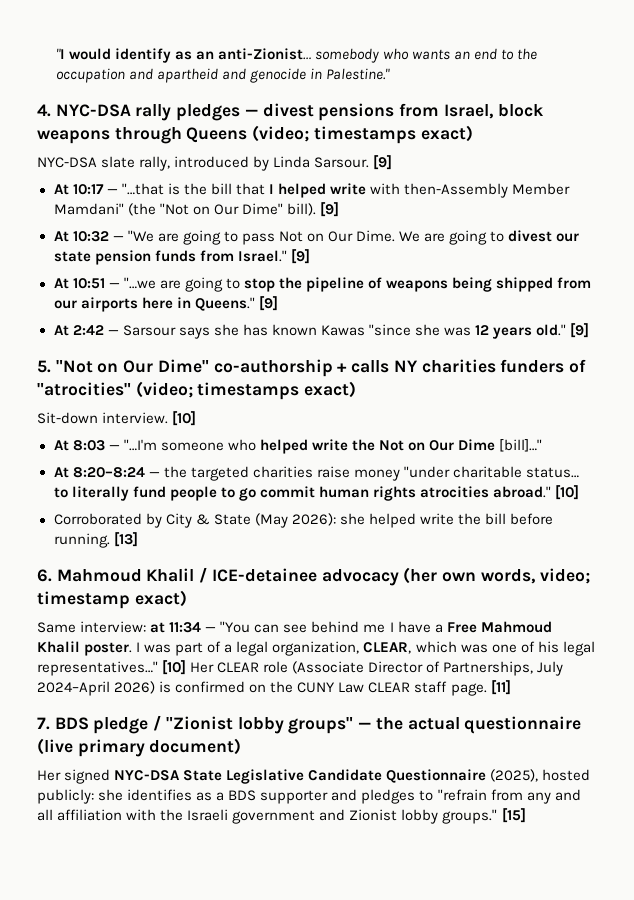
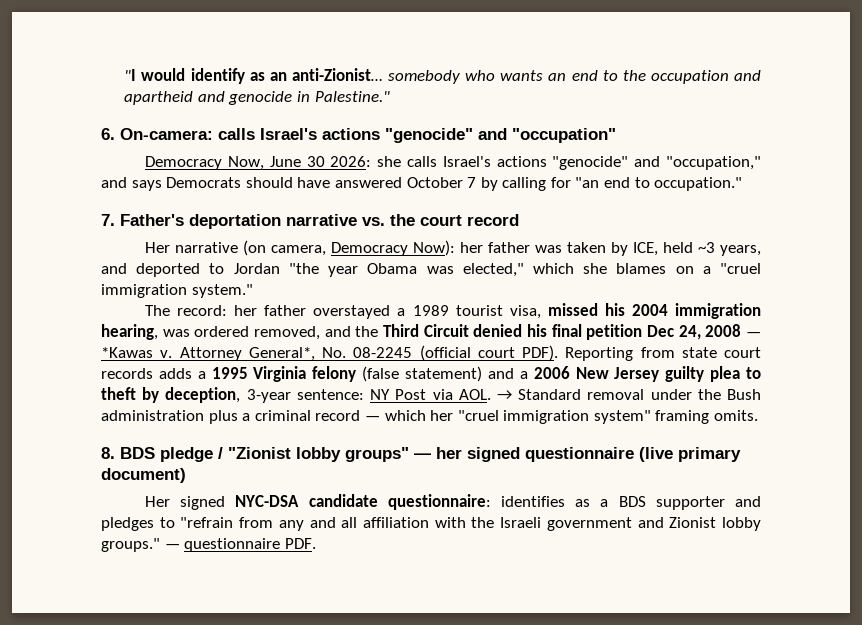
[37,103,544,121] [37,125,473,144] [37,155,393,171] [53,183,571,198] [53,202,339,217] [53,230,580,245] [53,249,310,265] [53,277,592,292] [53,296,278,312] [53,323,590,339] [37,359,586,377] [37,381,357,400] [37,411,197,426] [53,439,543,454] [53,466,579,481] [53,485,580,501] [53,513,554,528] [53,532,138,548] [37,567,590,586] [37,590,187,609] [37,621,552,633] [37,641,595,656] [37,660,564,676] [37,680,511,696] [37,717,50,730] 4. NYC-DSA rally pledges — divest pensions from Israel, block weapons through Queens (video; timestamps exact) // NYC-DSA slate rally, introduced by Linda Sarsour. [9] // At 10:17 — "…that is the bill that I helped write with then-Assembly Member Mamdani" (the "Not on Our Dime" bill). [9] // At 10:32 — "We are going to pass Not on Our Dime. We are going to divest our state pension funds from Israel." [9] // At 10:51 — "…we are going to stop the pipeline of weapons being shipped from our airports here in Queens." [9] // At 2:42 — Sarsour says she has known Kawas "since she was 12 years old." [9] // 5. "Not on Our Dime" co-authorship + calls NY charities funders of "atrocities" (video; timestamps exact) // Sit-down interview. [10] // At 8:03 — "…I'm someone who helped write the Not on Our Dime [bill]…" // At 8:20–8:24 — the targeted charities raise money "under charitable status… to literally fund people to go commit human rights atrocities abroad." [10] // Corroborated by City & State (May 2026): she helped write the bill before running. [13] // 6. Mahmoud Khalil / ICE-detainee advocacy (her own words, video; timestamp exact) // Same interview: at 11:34 — "You can see behind me I have a Free Mahmoud Khalil poster. I was part of a legal organization, CLEAR, which was one of his legal representatives…" [10] Her CLEAR role (Associate Director of Partnerships, July 2024–April 2026) is confirmed on the CUNY Law CLEAR staff page. [11] // 7. -> [101,128,616,143] [145,156,761,170] [101,177,743,191] [101,214,519,229] [145,240,761,256] [101,263,761,277] [101,284,253,298] [145,303,761,319] [101,324,761,340] [101,345,761,361] [101,366,761,382] [101,387,761,403] [101,410,759,424] [101,447,115,459] 6. On-camera: calls Israel's actions "genocide" and "occupation" // Democracy Now, June 30 2026: she calls Israel's actions "genocide" and "occupation," and says Democrats should have answered October 7 by calling for "an end to occupation." // 7. Father's deportation narrative vs. the court record // Her narrative (on camera, Democracy Now): her father was taken by ICE, held ~3 years, and deported to Jordan "the year Obama was elected," which she blames on a "cruel immigration system." // The record: her father overstayed a 1989 tourist visa, missed his 2004 immigration hearing, was ordered removed, and the Third Circuit denied his final petition Dec 24, 2008 — *Kawas v. Attorney General*, No. 08-2245 (official court PDF). Reporting from state court records adds a 1995 Virginia felony (false statement) and a 2006 New Jersey guilty plea to theft by deception, 3-year sentence: NY Post via AOL. → Standard removal under the Bush administration plus a criminal record — which her "cruel immigration system" framing omits. // 8.
[375,717,460,730] the actual -> [436,447,520,462] her signed
[183,769,591,784] [37,789,124,804] State Legislative Candidate Questionnaire (2025), hosted publicly: she -> [308,494,491,510] candidate questionnaire:
[501,808,526,823] [15] -> [164,538,316,552] — questionnaire PDF.

